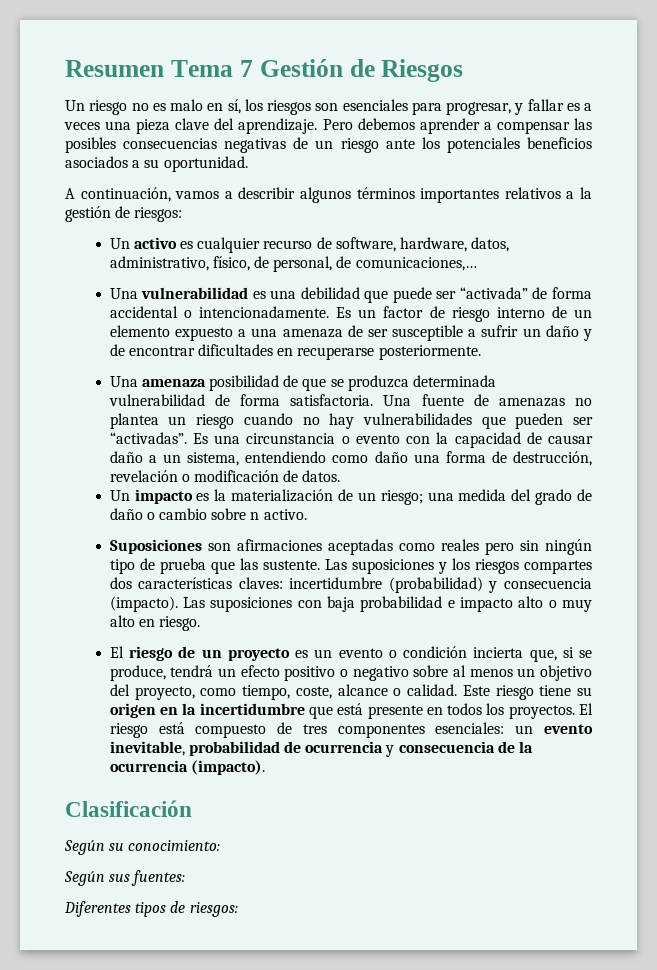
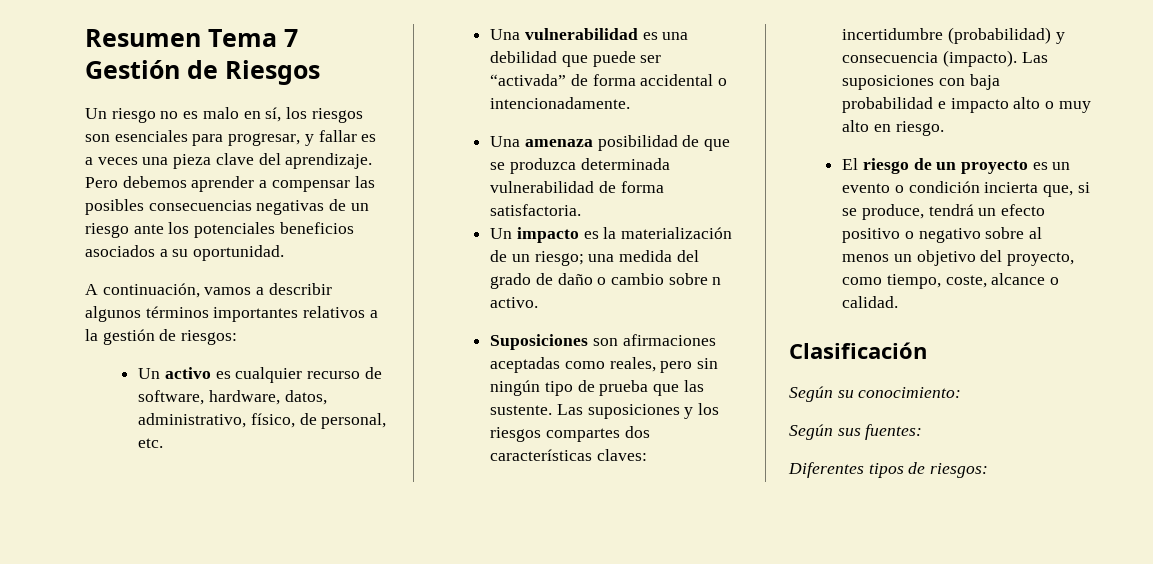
[336,256,477,271] de comunicaciones,… -> [138,438,164,448] etc.
[336,306,592,322] [109,325,593,341] [109,344,481,360] Es un factor de riesgo interno de un elemento expuesto a una amenaza de ser susceptible a sufrir un daño y de encontrar dificultades en recuperarse posteriormente. -> (631, 103) none
[383,394,592,407] [109,413,593,429] [109,432,593,448] [109,451,592,466] [109,470,341,482] Una fuente de amenazas no plantea un riesgo cuando no hay vulnerabilidades que pueden ser “activadas”. Es una circunstancia o evento con la capacidad de causar daño a un sistema, entendiendo como daño una forma de destrucción, revelación o modificación de datos. -> (582, 210) none
[440,539,479,551] reales -> [609,357,656,372] reales,
[462,685,593,700] [109,703,593,719] [109,722,593,738] [109,741,534,757] [109,760,265,775] Este riesgo tiene su origen en la incertidumbre que está presente en todos los proyectos. El riesgo está compuesto de tres componentes esenciales: un evento inevitable, probabilidad de ocurrencia y consecuencia de la ocurrencia (impacto). -> (899, 302) none

